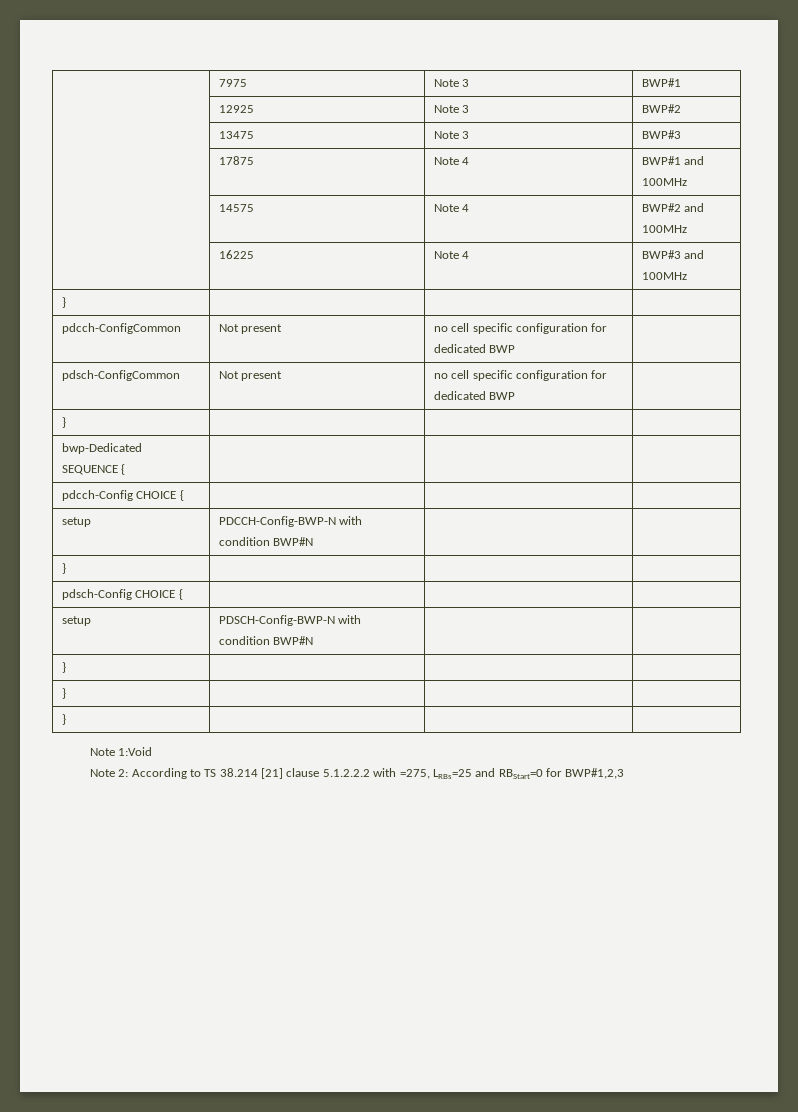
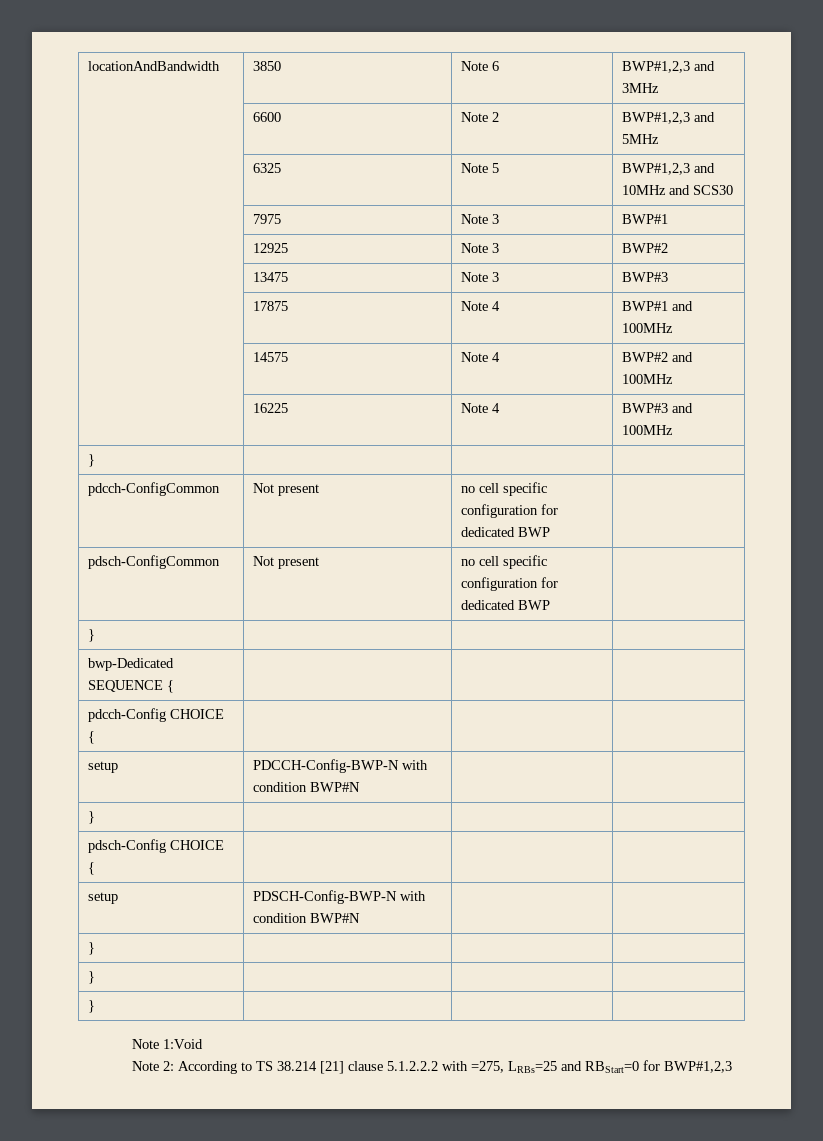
(218, 83) none -> [88,61,221,71] [253,61,282,71] [461,61,500,71] [622,61,716,73] [622,83,660,93] [253,112,282,122] [461,112,500,122] [622,112,716,124] [622,134,660,144] [253,163,282,173] [461,163,500,173] [622,163,716,175] [622,185,734,195] locationAndBandwidth | 3850 | Note 6 | BWP#1,2,3 and 3MHz // | 6600 | Note 2 | BWP#1,2,3 and 5MHz // | 6325 | Note 5 | BWP#1,2,3 and 10MHz and SCS30 //

